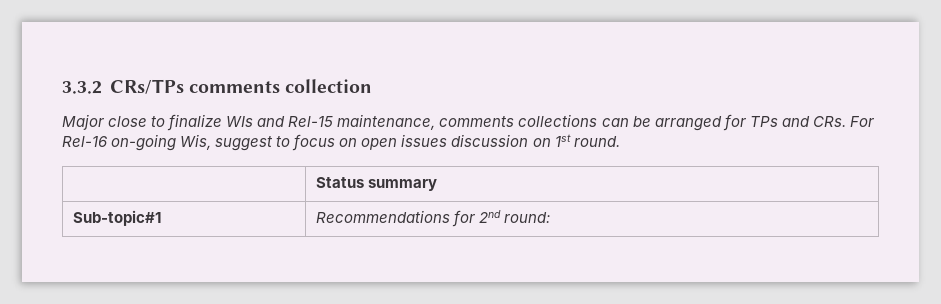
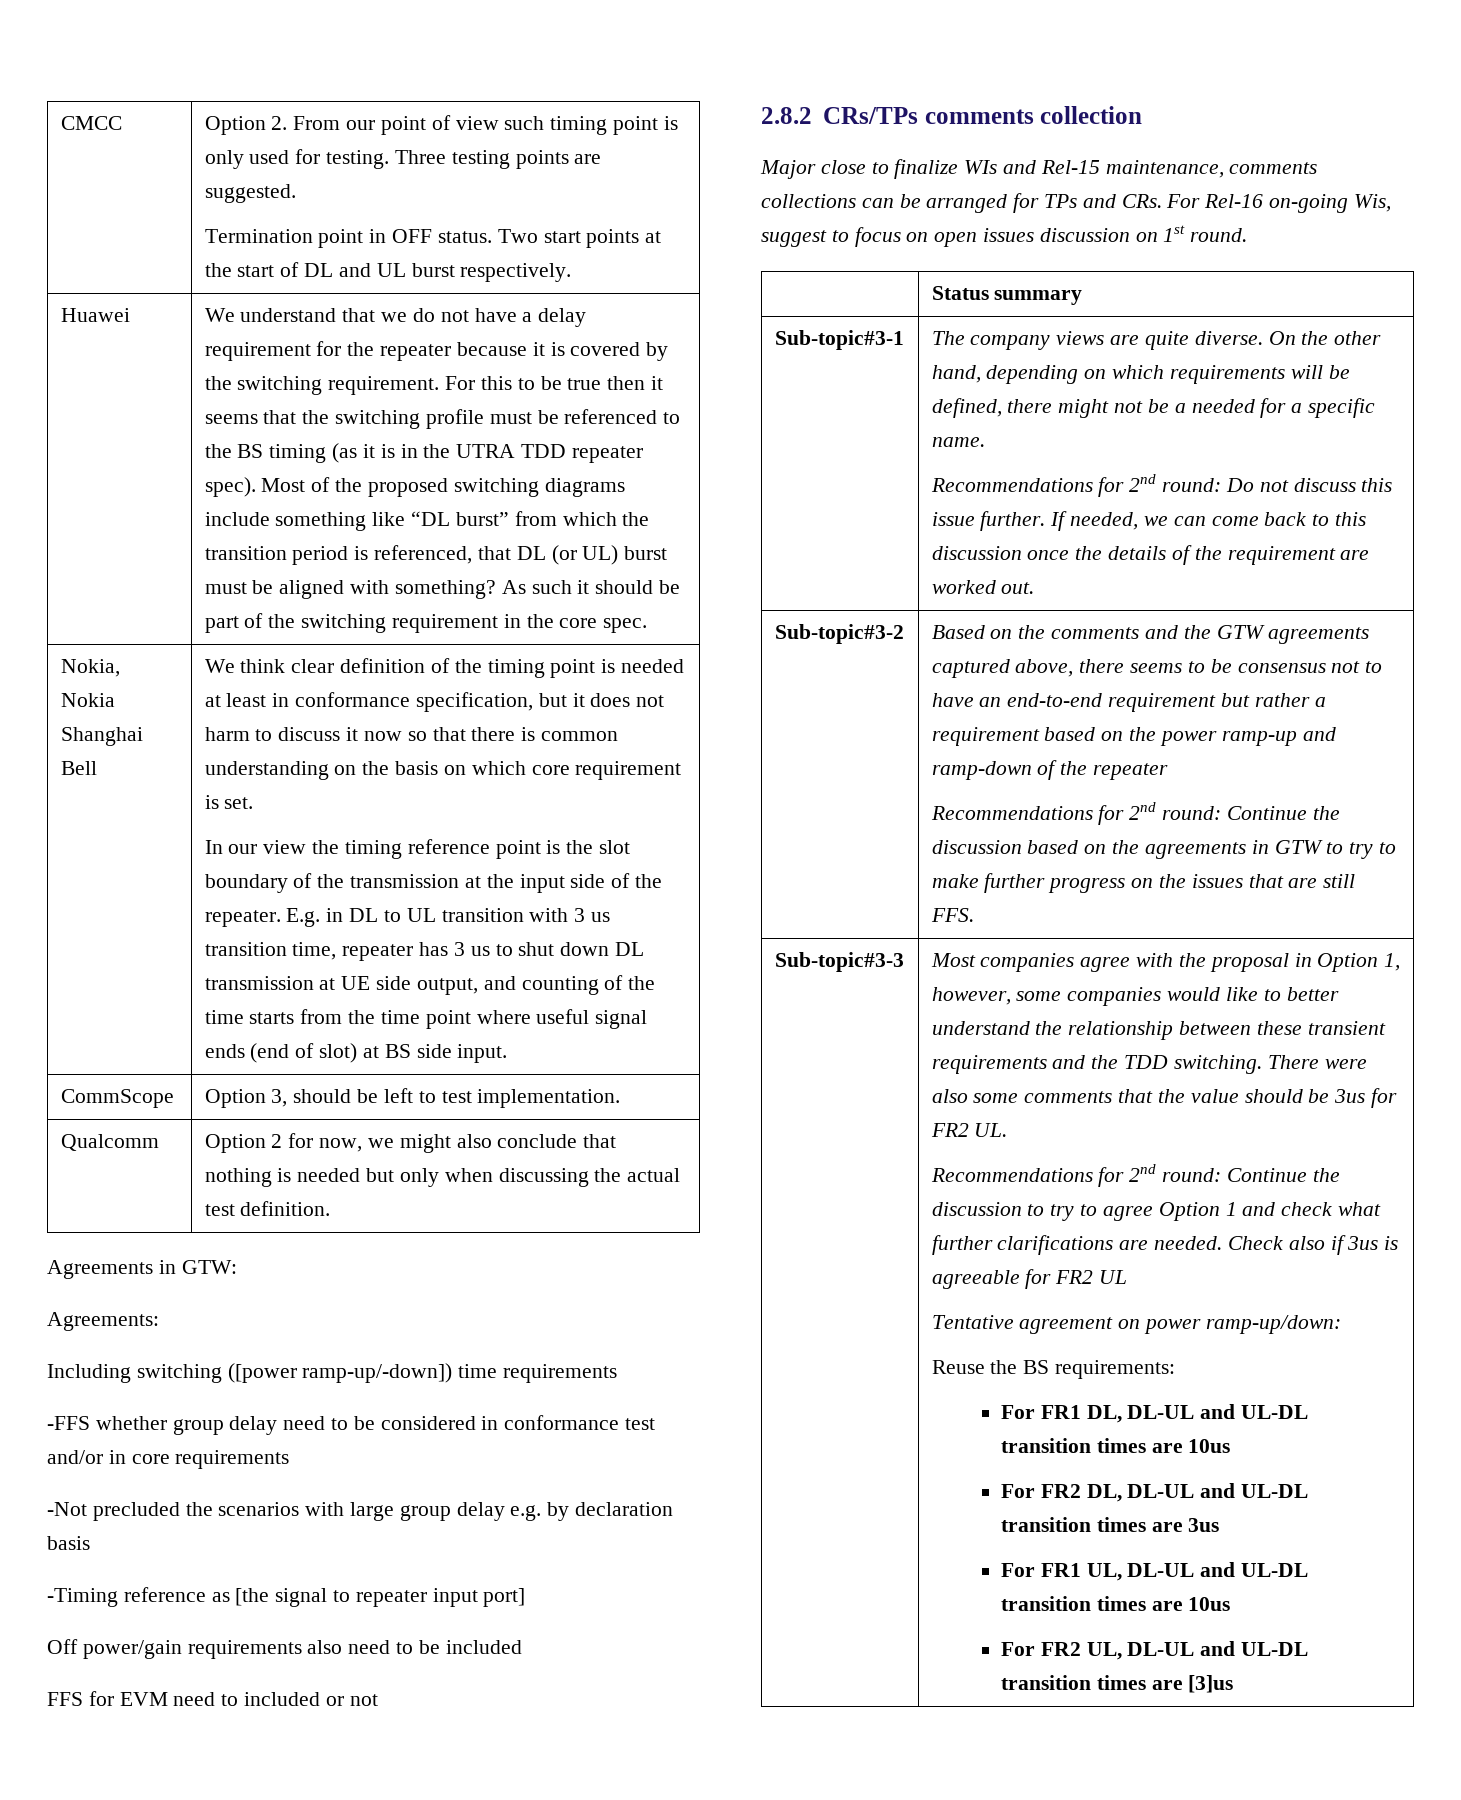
[62,81,102,94] 3.3.2 -> [60,116,122,130] [204,115,678,135] [204,149,602,169] [204,184,296,203] [204,229,662,248] [204,262,572,282] [60,308,130,322] [204,308,587,327] [204,341,669,361] [204,376,663,395] [204,409,681,429] [204,443,643,463] [204,477,625,497] [204,511,650,531] [204,545,668,565] [204,580,680,599] [204,613,648,633] [60,659,120,677] [60,693,115,707] [60,727,143,746] [60,761,97,775] [204,658,684,678] [204,692,665,712] [204,727,618,741] [204,761,682,780] [204,795,254,809] [204,839,630,859] [204,873,662,893] [204,908,610,927] [204,942,644,961] [204,975,656,995] [204,1009,648,1029] [204,1043,508,1063] [60,1089,174,1108] [204,1088,621,1108] [60,1134,159,1151] [204,1133,617,1153] [204,1168,681,1187] [204,1201,331,1216] [47,1260,237,1279] [47,1312,159,1331] [47,1363,618,1383] [47,1415,656,1435] [47,1450,290,1469] [47,1502,674,1521] [47,1536,90,1550] [47,1587,526,1607] [47,1639,522,1659] [47,1691,378,1706] [761,107,812,124] CMCC | Option 2. From our point of view such timing point is only used for testing. Three testing points are suggested. // Termination point in OFF status. Two start points at the start of DL and UL burst respectively. // Huawei | We understand that we do not have a delay requirement for the repeater because it is covered by the switching requirement. For this to be true then it seems that the switching profile must be referenced to the BS timing (as it is in the UTRA TDD repeater spec). Most of the proposed switching diagrams include something like “DL burst” from which the transition period is referenced, that DL (or UL) burst must be aligned with something? As such it should be part of the switching requirement in the core spec. // Nokia, Nokia Shanghai Bell | We think clear definition of the timing point is needed at least in conformance specification, but it does not harm to discuss it now so that there is common understanding on the basis on which core requirement is set. // In our view the timing reference point is the slot boundary of the transmission at the input side of the repeater. E.g. in DL to UL transition with 3 us transition time, repeater has 3 us to shut down DL transmission at UE side output, and counting of the time starts from the time point where useful signal ends (end of slot) at BS side input. // CommScope | Option 3, should be left to test implementation. // Qualcomm | Option 2 for now, we might also conclude that nothing is needed but only when discussing the actual test definition. // Agreements in GTW: // Agreements: // Including switching ([power ramp-up/-down]) time requirements // -FFS whether group delay need to be considered in conformance test and/or in core requirements // -Not precluded the scenarios with large group delay e.g. by declaration basis // -Timing reference as [the signal to repeater input port] // Off power/gain requirements also need to be included // FFS for EVM need to included or not // 2.8.2
[72,210,161,226] [315,210,550,227] Sub-topic#1 | Recommendations for 2nd round: -> [774,330,904,350] [931,331,1382,350] [931,365,1350,384] [931,398,1375,418] [931,437,985,447] [930,474,1393,497] [931,511,1366,531] [931,545,1370,565] [931,580,1035,594] [774,624,904,644] [931,625,1370,644] [931,659,1383,678] [931,693,1326,712] [931,727,1336,746] [931,760,1169,780] [930,802,1340,825] [931,840,1396,859] [931,873,1356,893] [930,908,974,922] [774,952,904,972] [930,953,1401,972] [931,987,1339,1006] [931,1021,1386,1040] [931,1055,1367,1074] [931,1088,1397,1108] [930,1123,1008,1137] [930,1164,1340,1187] [931,1202,1381,1221] [931,1235,1399,1255] [931,1269,1128,1289] [931,1315,1341,1334] [931,1360,1176,1379] [1000,1404,1308,1423] [1000,1438,1231,1453] [1000,1483,1308,1502] [1000,1517,1220,1532] [1000,1562,1308,1581] [1000,1596,1231,1611] [1000,1641,1308,1660] [1000,1675,1234,1693] Sub-topic#3-1 | The company views are quite diverse. On the other hand, depending on which requirements will be defined, there might not be a needed for a specific name. // Recommendations for 2nd round: Do not discuss this issue further. If needed, we can come back to this discussion once the details of the requirement are worked out. // Sub-topic#3-2 | Based on the comments and the GTW agreements captured above, there seems to be consensus not to have an end-to-end requirement but rather a requirement based on the power ramp-up and ramp-down of the repeater // Recommendations for 2nd round: Continue the discussion based on the agreements in GTW to try to make further progress on the issues that are still FFS. // Sub-topic#3-3 | Most companies agree with the proposal in Option 1, however, some companies would like to better understand the relationship between these transient requirements and the TDD switching. There were also some comments that the value should be 3us for FR2 UL. // Recommendations for 2nd round: Continue the discussion to try to agree Option 1 and check what further clarifications are needed. Check also if 3us is agreeable for FR2 UL // Tentative agreement on power ramp-up/down: // Reuse the BS requirements: // For FR1 DL, DL-UL and UL-DL transition times are 10us // For FR2 DL, DL-UL and UL-DL transition times are 3us // For FR1 UL, DL-UL and UL-DL transition times are 10us // For FR2 UL, DL-UL and UL-DL transition times are [3]us

